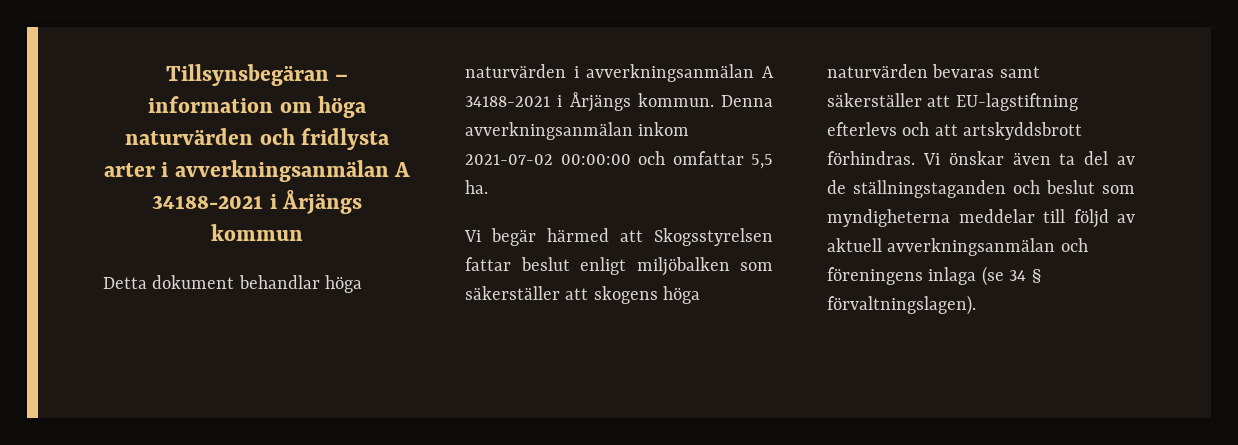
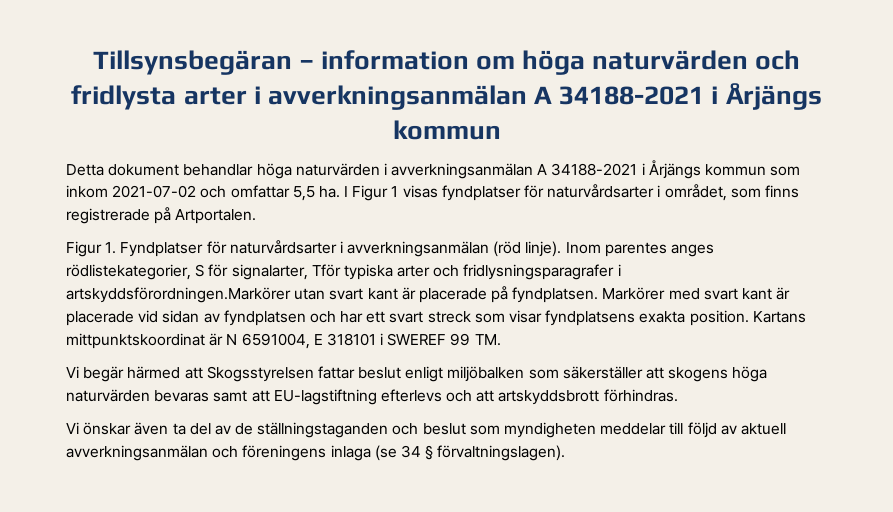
[637,93,773,107] [465,122,633,140] kommun. Denna avverkningsanmälan -> [705,164,801,176] kommun som
[560,154,631,165] 00:00:00 -> (197, 191) none
(488, 187) none -> [344,184,799,201] [66,207,257,224] [66,240,715,257] [66,264,621,280] [66,286,791,303] [66,310,806,326] [66,333,501,349] I Figur 1 visas fyndplatser för naturvårdsarter i området, som finns registrerade på Artportalen. // Figur 1. Fyndplatser för naturvårdsarter i avverkningsanmälan (röd linje). Inom parentes anges rödlistekategorier, S för signalarter, Tför typiska arter och fridlysningsparagrafer i artskyddsförordningen.Markörer utan svart kant är placerade på fyndplatsen. Markörer med svart kant är placerade vid sidan av fyndplatsen och har ett svart streck som visar fyndplatsens exakta position. Kartans mittpunktskoordinat är N 6591004, E 318101 i SWEREF 99 TM.
[827,93,922,107] säkerställer -> (248, 396) none
(915, 158) none -> (678, 395) //
[827,209,950,227] myndigheterna -> [504,422,597,438] myndigheten

